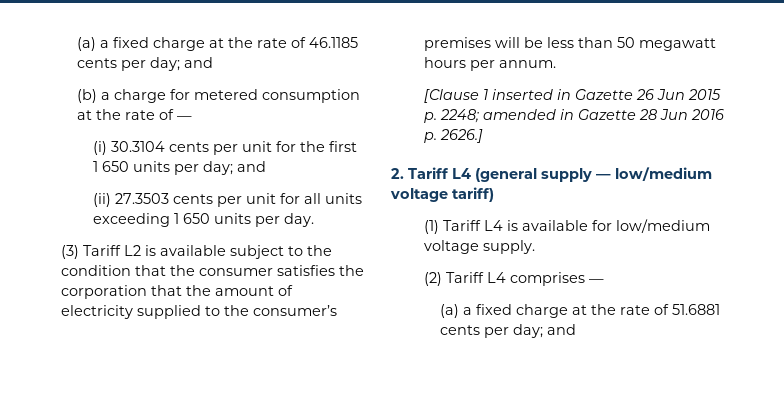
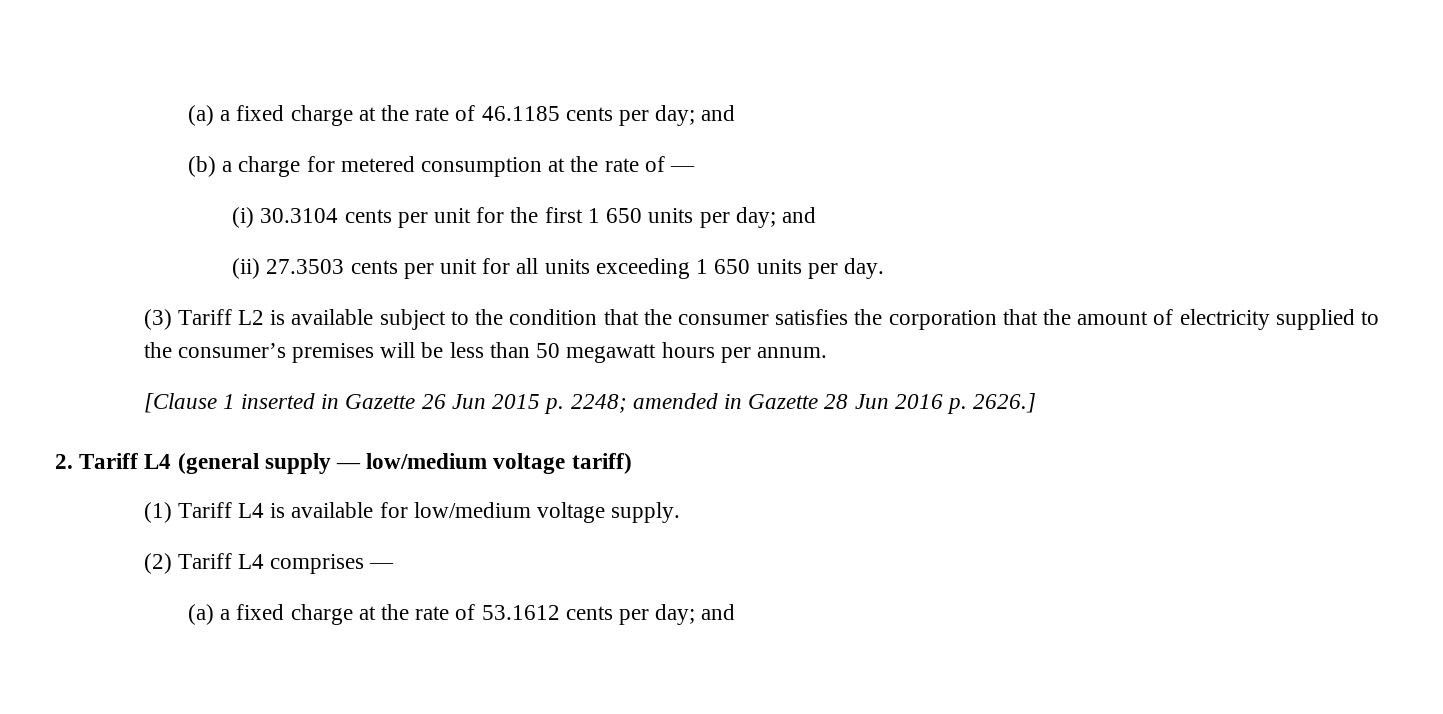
[671,304,720,315] 51.6881 -> [481,605,560,620] 53.1612

